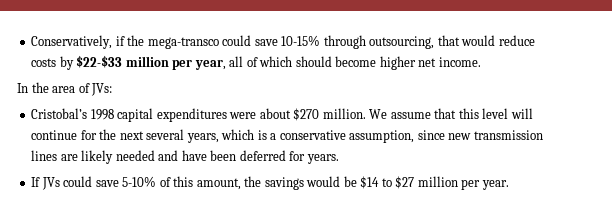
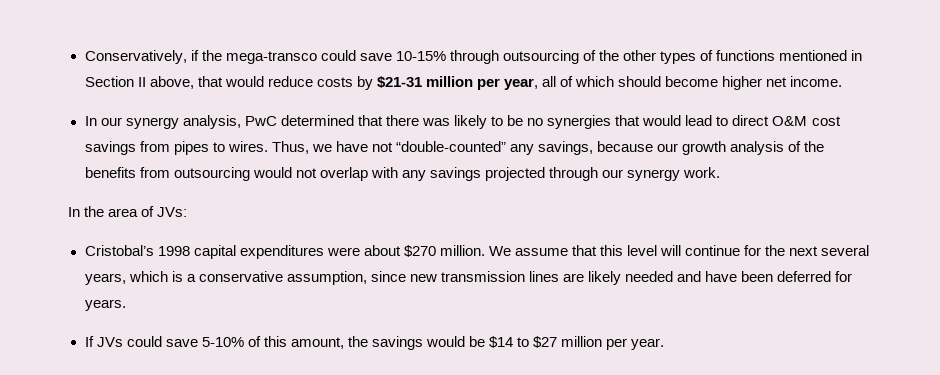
[369,36,435,49] outsourcing, -> [502,50,863,64] [84,76,194,89] outsourcing of the other types of functions mentioned in Section II above,
[76,55,123,68] $22-$33 -> [376,76,422,88] $21-31
(481, 62) none -> [84,115,841,129] [84,141,825,155] [84,167,721,181] // In our synergy analysis, PwC determined that there was likely to be no synergies that would lead to direct O&M cost savings from pipes to wires. Thus, we have not “double-counted” any savings, because our growth analysis of the benefits from outsourcing would not overlap with any savings projected through our synergy work.

